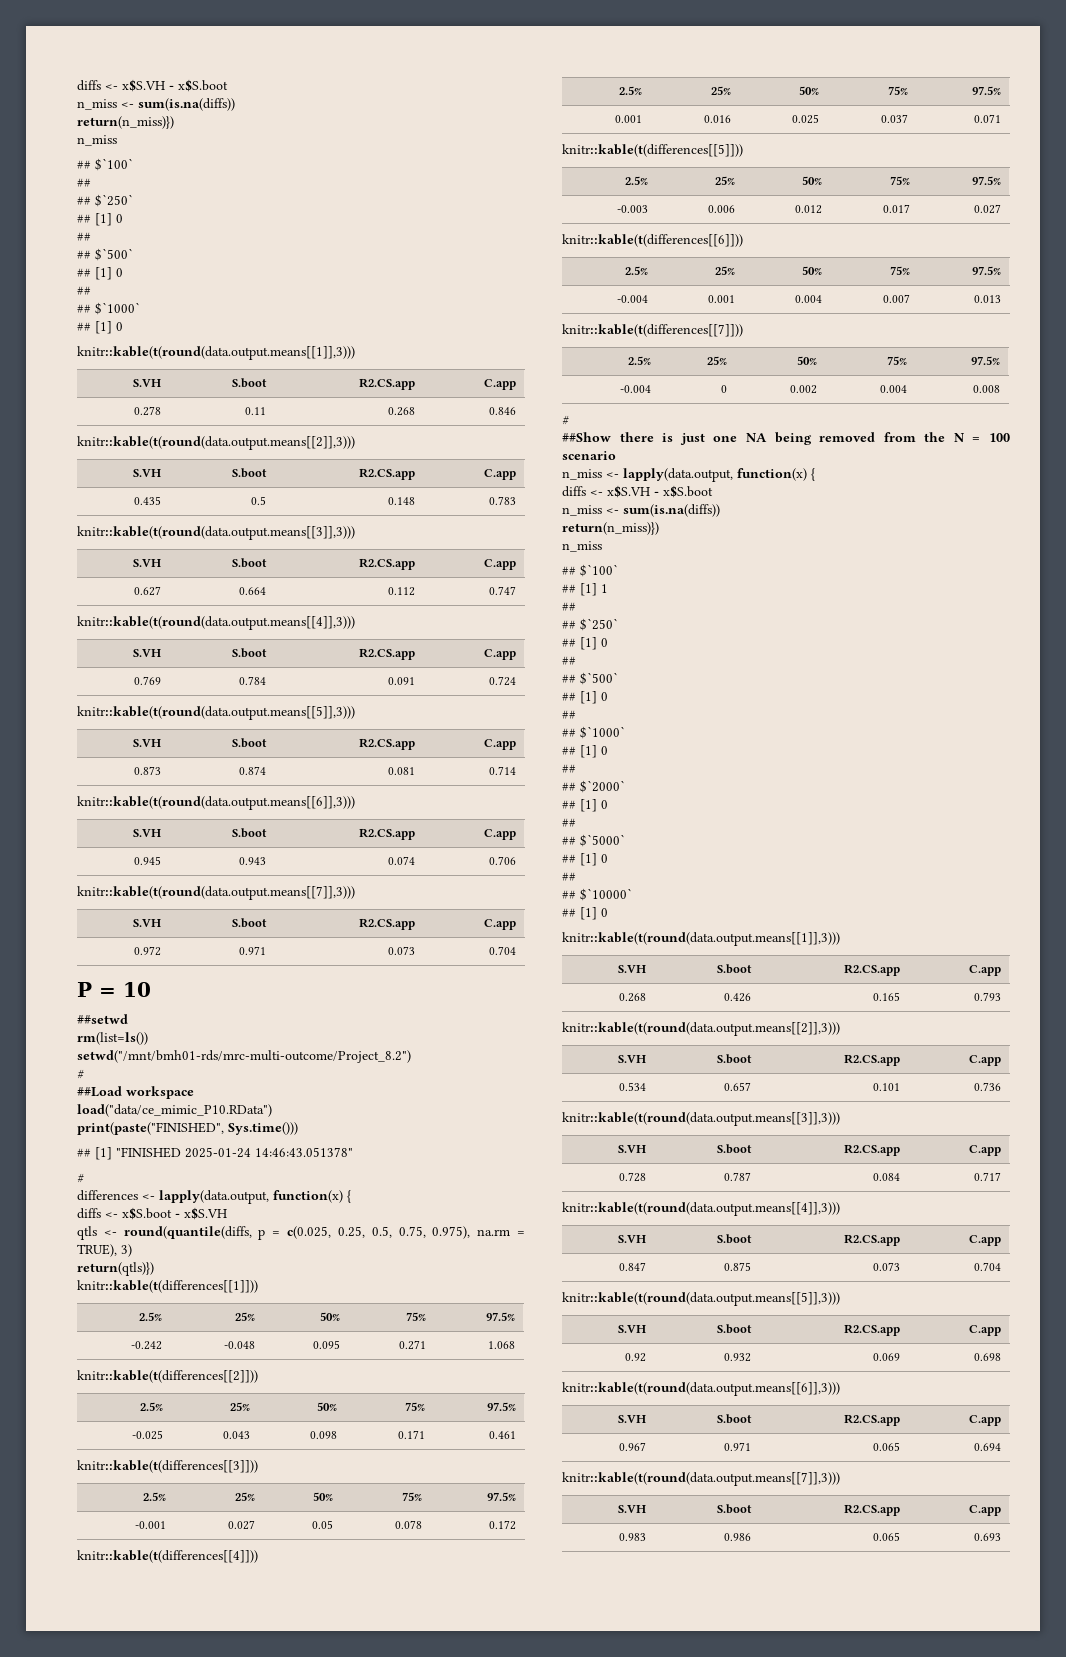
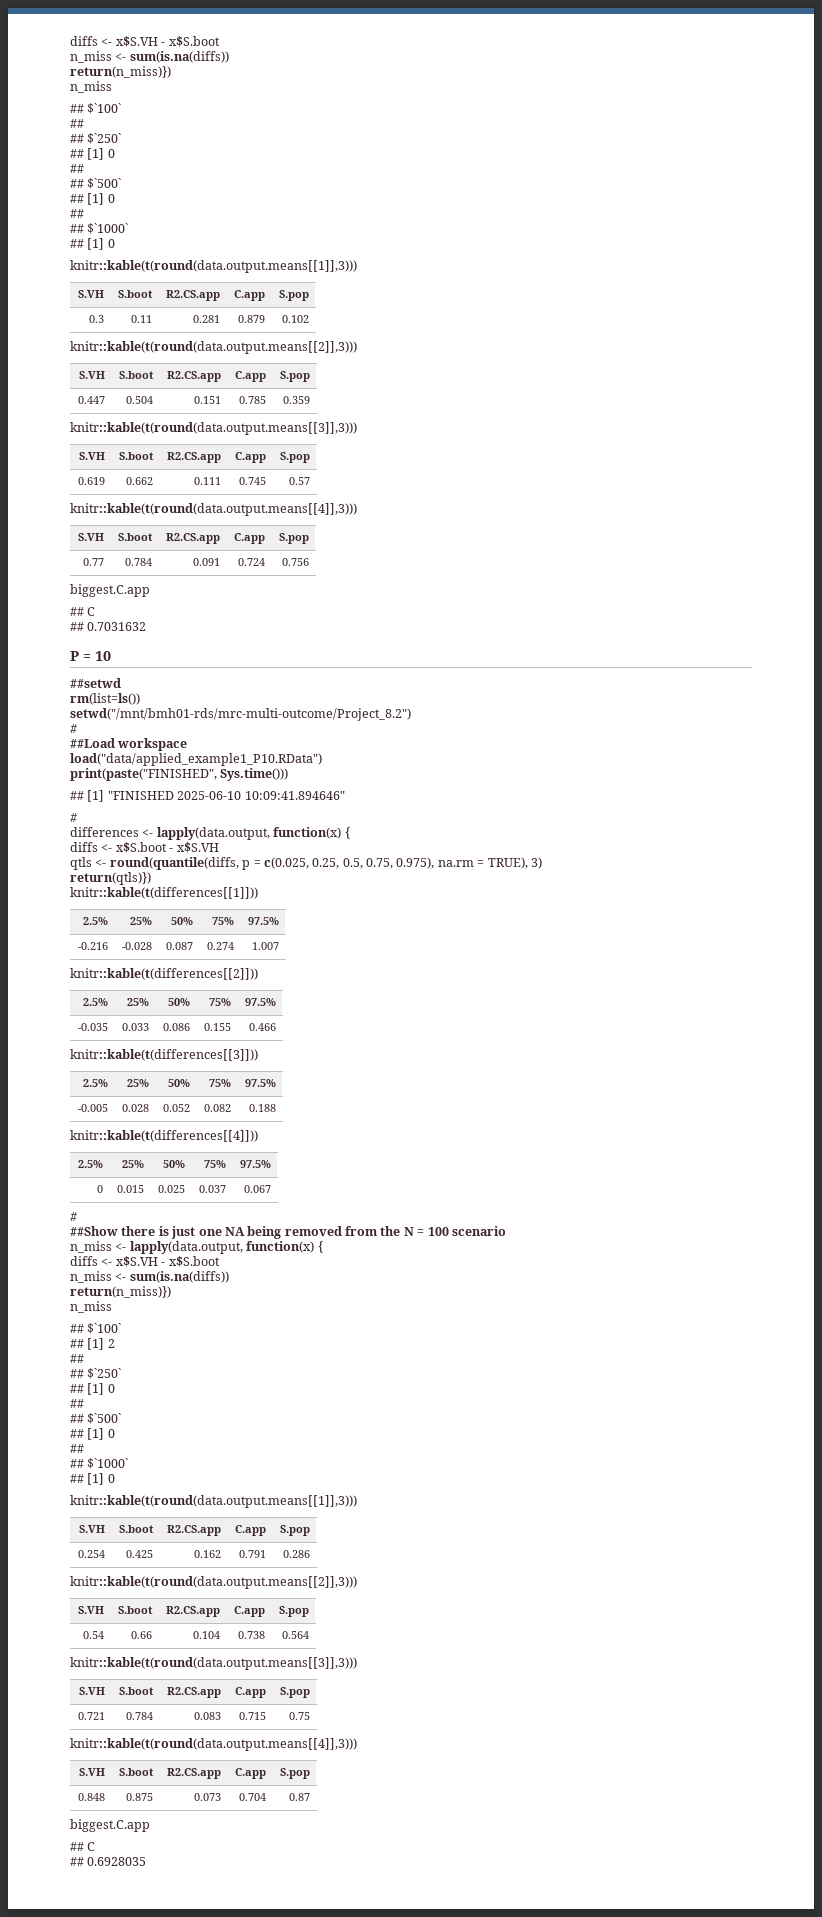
[134,406,162,416] // 0.278 -> [279,290,310,301] [89,315,105,323] | S.pop // 0.3
[388,407,416,416] [489,407,517,415] [77,436,355,450] [133,469,162,477] [232,468,268,478] [359,468,416,480] [484,469,517,480] [134,496,162,505] [251,496,267,505] [388,497,416,505] [489,496,517,505] [77,526,355,540] [133,559,162,567] [232,558,268,568] [359,558,416,570] [484,559,517,570] [134,586,162,596] [239,587,267,595] [388,587,416,596] [489,586,517,595] [77,616,355,630] [133,649,162,657] [232,648,268,658] [359,648,416,660] [484,649,517,660] [134,676,162,685] 0.268 | 0.846 // knitr::kable(t(round(data.output.means[[2]],3))) // S.VH | S.boot | R2.CS.app | C.app // 0.435 | 0.5 | 0.148 | 0.783 // knitr::kable(t(round(data.output.means[[3]],3))) // S.VH | S.boot | R2.CS.app | C.app // 0.627 | 0.664 | 0.112 | 0.747 // knitr::kable(t(round(data.output.means[[4]],3))) // S.VH | S.boot | R2.CS.app | C.app // 0.769 -> [193,315,221,323] [238,315,266,323] [282,315,310,323] [70,341,357,354] [79,371,106,379] [119,371,155,379] [167,371,222,382] [235,371,267,382] [280,371,311,382] [78,396,106,404] [126,396,154,404] [194,396,222,404] [239,396,267,404] [283,396,311,404] [70,422,357,435] [79,452,106,460] [119,452,155,460] [167,452,222,463] [235,452,267,463] [280,452,311,463] [78,477,106,485] [126,477,154,485] [194,477,222,485] [239,477,267,485] [289,477,311,485] [70,503,357,516] [78,533,105,541] [118,533,154,541] [166,533,221,544] [234,533,266,544] [279,533,310,544] [83,558,105,566] 0.281 | 0.879 | 0.102 // knitr::kable(t(round(data.output.means[[2]],3))) // S.VH | S.boot | R2.CS.app | C.app | S.pop // 0.447 | 0.504 | 0.151 | 0.785 | 0.359 // knitr::kable(t(round(data.output.means[[3]],3))) // S.VH | S.boot | R2.CS.app | C.app | S.pop // 0.619 | 0.662 | 0.111 | 0.745 | 0.57 // knitr::kable(t(round(data.output.means[[4]],3))) // S.VH | S.boot | R2.CS.app | C.app | S.pop // 0.77
[77,706,355,720] [133,739,162,747] [232,738,268,748] [359,738,416,750] [484,739,517,750] [134,766,162,775] [239,766,267,775] [388,767,416,775] [489,766,517,775] [77,796,355,810] [133,829,162,837] [232,828,268,838] [359,828,416,840] [484,829,517,840] [134,856,162,865] [239,857,267,865] [388,856,416,865] [489,856,517,865] [77,886,355,900] [133,919,162,927] [232,918,268,928] [359,918,416,930] [484,919,517,930] [134,946,162,956] [239,946,267,955] [388,946,416,955] [489,946,517,955] // knitr::kable(t(round(data.output.means[[5]],3))) // S.VH | S.boot | R2.CS.app | C.app // 0.873 | 0.874 | 0.081 | 0.714 // knitr::kable(t(round(data.output.means[[6]],3))) // S.VH | S.boot | R2.CS.app | C.app // 0.945 | 0.943 | 0.074 | 0.706 // knitr::kable(t(round(data.output.means[[7]],3))) // S.VH | S.boot | R2.CS.app | C.app // 0.972 | 0.971 | 0.073 | 0.704 -> [282,558,310,566] [70,584,150,597] [70,607,96,616] [70,622,147,631] | 0.756 // biggest.C.app // ## C // ## 0.7031632
[77,1104,272,1117] load("data/ce_mimic_P10.RData") -> [70,753,322,766] load("data/applied_example1_P10.RData")
[185,1147,353,1158] 2025-01-24 14:46:43.051378" -> [177,791,345,800] 2025-06-10 10:09:41.894646"
[131,1341,163,1350] [224,1341,256,1349] [313,1340,341,1349] [399,1340,427,1350] [488,1341,516,1349] -0.242 | -0.048 | 0.095 | 0.271 | 1.068 -> [78,942,109,950] [122,942,153,950] [166,942,194,950] [207,942,235,950] [252,942,280,950] -0.216 | -0.028 | 0.087 | 0.274 | 1.007
[132,1430,164,1440] [223,1431,251,1439] [310,1431,338,1439] [398,1430,426,1439] [489,1431,517,1439] -0.025 | 0.043 | 0.098 | 0.171 | 0.461 -> [78,1023,109,1031] [122,1023,150,1031] [163,1023,191,1031] [204,1023,232,1031] [249,1023,277,1031] -0.035 | 0.033 | 0.086 | 0.155 | 0.466
[135,1521,167,1529] [228,1520,256,1530] [312,1520,334,1529] [395,1520,423,1529] [489,1520,517,1530] -0.001 | 0.027 | 0.05 | 0.078 | 0.172 -> [78,1104,109,1112] [122,1104,150,1112] [163,1104,191,1112] [204,1104,232,1112] [249,1104,277,1112] -0.005 | 0.028 | 0.052 | 0.082 | 0.188
[615,115,643,123] [704,115,732,123] 0.001 | 0.016 -> [97,1185,104,1193] [117,1185,145,1193] 0 | 0.015
[974,114,1002,123] [562,144,743,157] [625,176,649,185] [715,176,736,185] [802,176,823,185] [890,176,911,185] [972,176,1002,185] [617,205,649,213] [708,205,736,213] [795,205,823,214] [883,204,911,213] [974,204,1002,214] [562,234,743,247] [625,266,649,275] [715,266,736,275] [802,266,823,275] [890,266,911,275] [972,266,1002,275] [617,295,649,303] [708,295,736,303] [795,295,823,303] [883,294,911,303] [974,295,1002,303] [562,324,743,337] [628,356,652,365] [707,356,728,365] [797,356,818,365] [887,356,908,365] [971,356,1001,365] [620,385,652,393] [721,385,728,393] [790,385,818,394] [880,385,908,393] [973,385,1001,393] 0.071 // knitr::kable(t(differences[[5]])) // 2.5% | 25% | 50% | 75% | 97.5% // -0.003 | 0.006 | 0.012 | 0.017 | 0.027 // knitr::kable(t(differences[[6]])) // 2.5% | 25% | 50% | 75% | 97.5% // -0.004 | 0.001 | 0.004 | 0.007 | 0.013 // knitr::kable(t(differences[[7]])) // 2.5% | 25% | 50% | 75% | 97.5% // -0.004 | 0 | 0.002 | 0.004 | 0.008 -> [244,1185,272,1193] 0.067
[601,584,608,593] 1 -> [107,1339,115,1348] 2
[562,764,576,773] [562,780,625,793] [562,799,608,812] [562,818,576,827] [562,834,625,847] [562,853,608,866] [562,872,576,881] [562,888,632,901] [562,907,608,920] [562,932,840,946] [618,965,647,973] [717,964,753,974] [844,964,901,976] [969,965,1002,976] [619,993,647,1002] [724,993,752,1002] [873,992,901,1001] [974,992,1002,1001] [562,1022,840,1036] [618,1055,647,1063] [717,1054,753,1064] [844,1054,901,1066] [969,1055,1002,1066] [619,1082,647,1091] [724,1082,752,1091] [873,1083,901,1091] [974,1082,1002,1091] [562,1112,840,1126] [618,1145,647,1153] [717,1144,753,1154] [844,1144,901,1156] [969,1145,1002,1156] [619,1172,647,1182] [724,1172,752,1181] [873,1173,901,1181] [974,1172,1002,1181] [562,1202,840,1216] [618,1235,647,1243] [717,1234,753,1244] [844,1234,901,1246] [969,1235,1002,1246] [619,1262,647,1271] // ## // ## $`2000` // ## [1] 0 // ## // ## $`5000` // ## [1] 0 // ## // ## $`10000` // ## [1] 0 // knitr::kable(t(round(data.output.means[[1]],3))) // S.VH | S.boot | R2.CS.app | C.app // 0.268 | 0.426 | 0.165 | 0.793 // knitr::kable(t(round(data.output.means[[2]],3))) // S.VH | S.boot | R2.CS.app | C.app // 0.534 | 0.657 | 0.101 | 0.736 // knitr::kable(t(round(data.output.means[[3]],3))) // S.VH | S.boot | R2.CS.app | C.app // 0.728 | 0.787 | 0.084 | 0.717 // knitr::kable(t(round(data.output.means[[4]],3))) // S.VH | S.boot | R2.CS.app | C.app // 0.847 -> [70,1495,357,1508] [79,1525,106,1533] [119,1525,155,1533] [167,1525,222,1536] [235,1525,267,1536] [280,1525,311,1536] [78,1550,106,1558] [126,1550,154,1558] [194,1550,222,1558] [239,1550,267,1558] [283,1550,311,1558] [70,1576,357,1589] [78,1606,105,1614] [118,1606,154,1614] [166,1606,221,1617] [234,1606,266,1617] [279,1606,310,1617] [83,1631,105,1639] [131,1631,153,1639] [193,1631,221,1639] [238,1631,266,1639] [282,1631,310,1639] [70,1657,357,1670] [79,1687,106,1695] [119,1687,155,1695] [167,1687,222,1698] [235,1687,267,1698] [280,1687,311,1698] [78,1712,106,1720] [126,1712,154,1720] [194,1712,222,1720] [239,1712,267,1720] [289,1712,311,1720] [70,1738,357,1751] [79,1768,106,1776] [119,1768,155,1776] [167,1768,222,1779] [235,1768,267,1779] [280,1768,311,1779] [78,1793,106,1801] // knitr::kable(t(round(data.output.means[[1]],3))) // S.VH | S.boot | R2.CS.app | C.app | S.pop // 0.254 | 0.425 | 0.162 | 0.791 | 0.286 // knitr::kable(t(round(data.output.means[[2]],3))) // S.VH | S.boot | R2.CS.app | C.app | S.pop // 0.54 | 0.66 | 0.104 | 0.738 | 0.564 // knitr::kable(t(round(data.output.means[[3]],3))) // S.VH | S.boot | R2.CS.app | C.app | S.pop // 0.721 | 0.784 | 0.083 | 0.715 | 0.75 // knitr::kable(t(round(data.output.means[[4]],3))) // S.VH | S.boot | R2.CS.app | C.app | S.pop // 0.848
[562,1292,840,1306] [618,1325,647,1333] [717,1324,753,1334] [844,1324,901,1336] [969,1325,1002,1336] [625,1353,647,1362] [724,1353,752,1362] [873,1353,901,1361] [974,1353,1002,1361] [562,1382,840,1396] [618,1415,647,1423] [717,1414,753,1424] [844,1414,901,1426] [969,1415,1002,1426] [619,1442,647,1451] [724,1442,752,1451] [873,1442,901,1451] [974,1443,1002,1451] [562,1472,840,1486] [618,1505,647,1513] [717,1504,753,1514] [844,1504,901,1516] [969,1505,1002,1516] [619,1533,647,1541] [724,1533,752,1541] [873,1532,901,1541] [974,1533,1002,1541] // knitr::kable(t(round(data.output.means[[5]],3))) // S.VH | S.boot | R2.CS.app | C.app // 0.92 | 0.932 | 0.069 | 0.698 // knitr::kable(t(round(data.output.means[[6]],3))) // S.VH | S.boot | R2.CS.app | C.app // 0.967 | 0.971 | 0.065 | 0.694 // knitr::kable(t(round(data.output.means[[7]],3))) // S.VH | S.boot | R2.CS.app | C.app // 0.983 | 0.986 | 0.065 | 0.693 -> [289,1793,311,1801] [70,1819,150,1832] [70,1842,96,1851] [70,1857,147,1866] | 0.87 // biggest.C.app // ## C // ## 0.6928035

